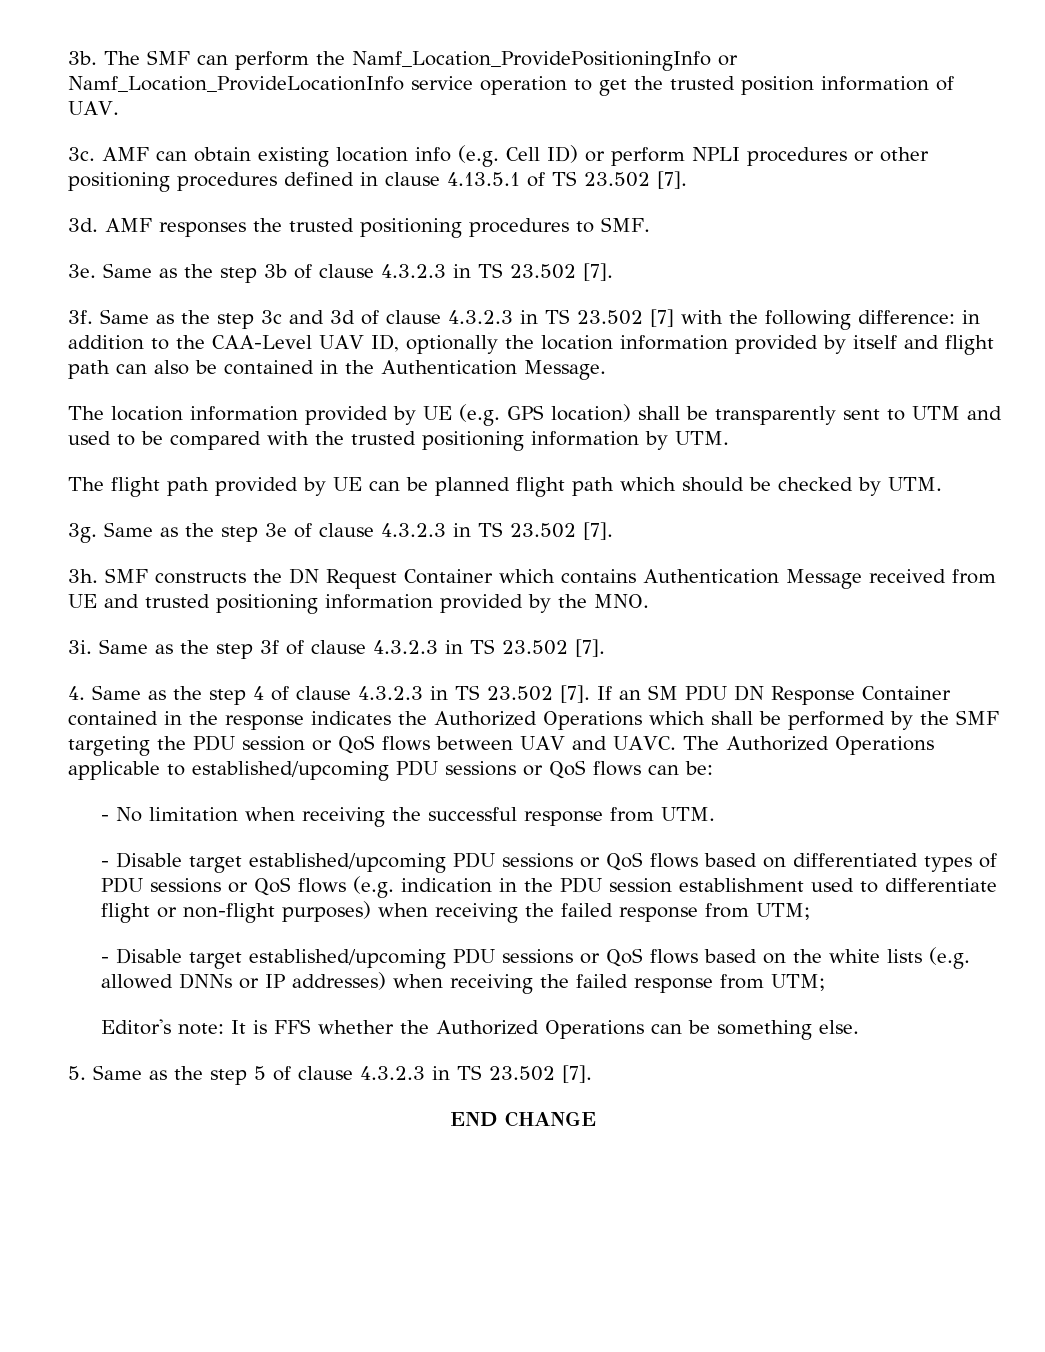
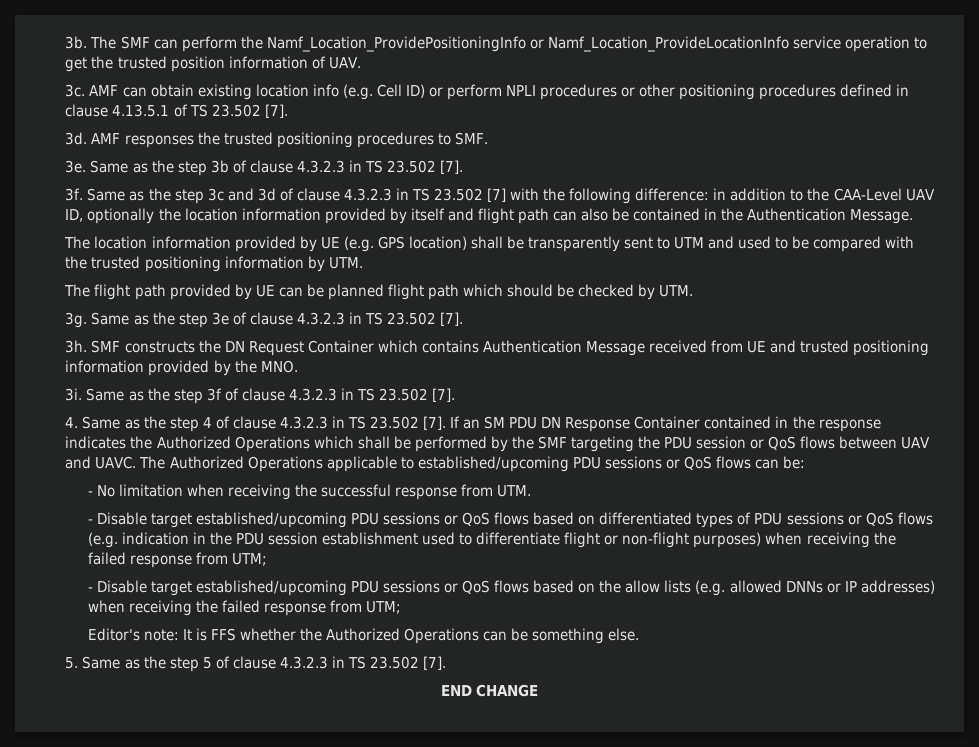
[828,949,880,963] white -> [625,580,661,593] allow

